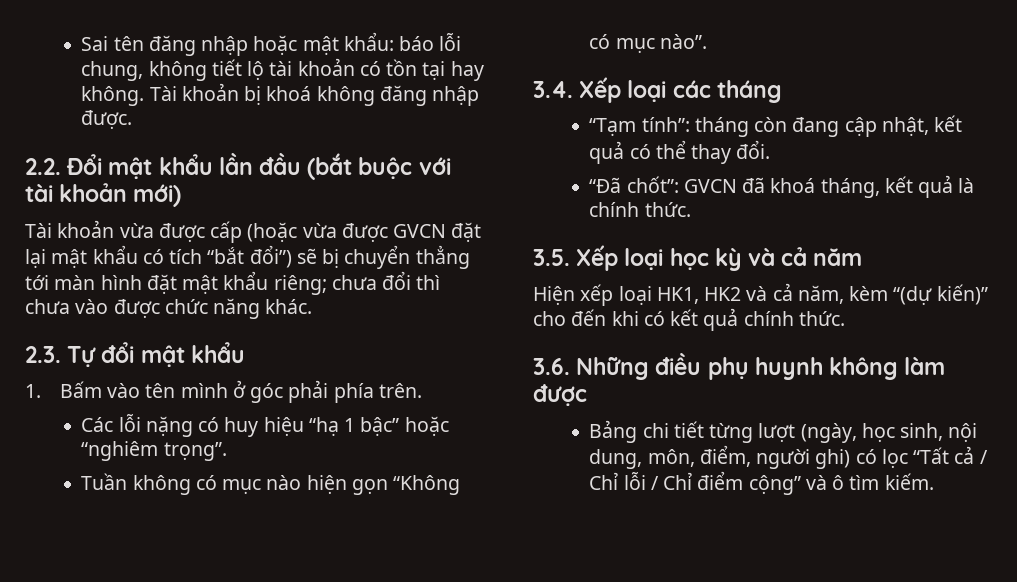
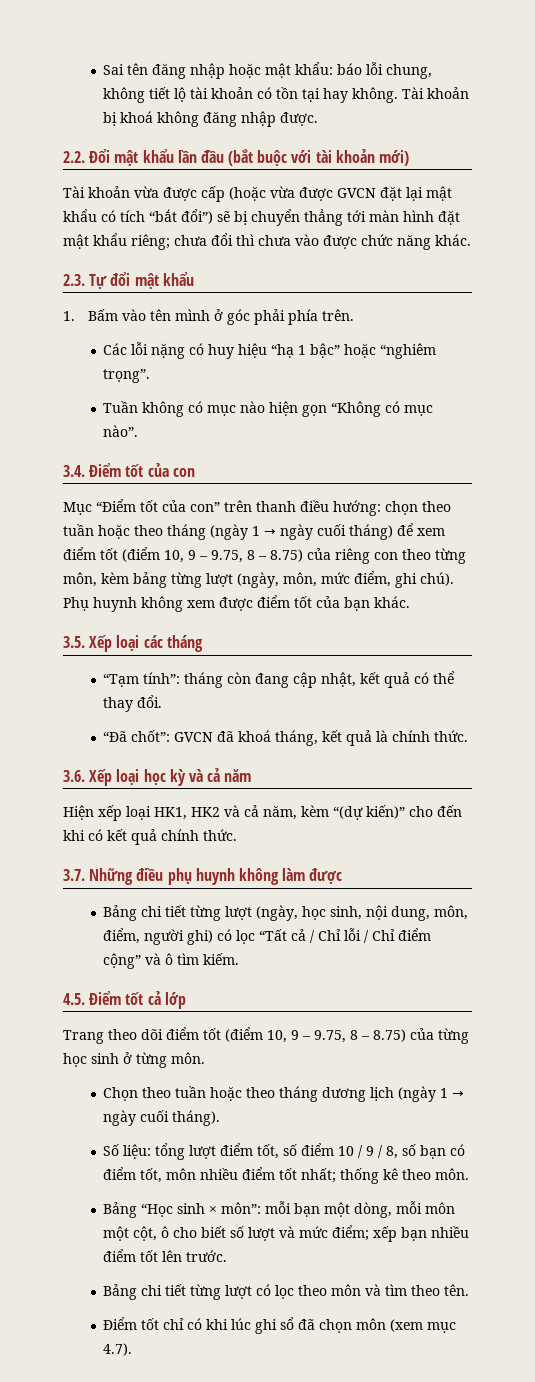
(573, 89) none -> [89,463,195,477] [63,499,451,516] [63,523,445,540] [63,547,466,564] [63,571,454,588] [63,595,410,612] [63,636,85,648] Điểm tốt của con // Mục “Điểm tốt của con” trên thanh điều hướng: chọn theo tuần hoặc theo tháng (ngày 1 → ngày cuối tháng) để xem điểm tốt (điểm 10, 9 – 9.75, 8 – 8.75) của riêng con theo từng môn, kèm bảng từng lượt (ngày, môn, mức điểm, ghi chú). Phụ huynh không xem được điểm tốt của bạn khác. // 3.5.
[533,249,570,266] 3.5. -> [63,770,85,782] 3.6.
[533,358,570,375] 3.6. -> [63,869,85,881] 3.7.
(934, 481) none -> [63,991,186,1009] [63,1027,469,1044] [63,1052,205,1068] [103,1086,465,1102] [103,1110,221,1126] [103,1143,466,1160] [103,1167,470,1184] [103,1201,456,1218] [103,1225,470,1242] [103,1249,228,1262] [103,1284,470,1300] [103,1317,457,1334] [103,1343,133,1356] // 4.5. Điểm tốt cả lớp // Trang theo dõi điểm tốt (điểm 10, 9 – 9.75, 8 – 8.75) của từng học sinh ở từng môn. // Chọn theo tuần hoặc theo tháng dương lịch (ngày 1 → ngày cuối tháng). // Số liệu: tổng lượt điểm tốt, số điểm 10 / 9 / 8, số bạn có điểm tốt, môn nhiều điểm tốt nhất; thống kê theo môn. // Bảng “Học sinh × môn”: mỗi bạn một dòng, mỗi môn một cột, ô cho biết số lượt và mức điểm; xếp bạn nhiều điểm tốt lên trước. // Bảng chi tiết từng lượt có lọc theo môn và tìm theo tên. // Điểm tốt chỉ có khi lúc ghi sổ đã chọn môn (xem mục 4.7).

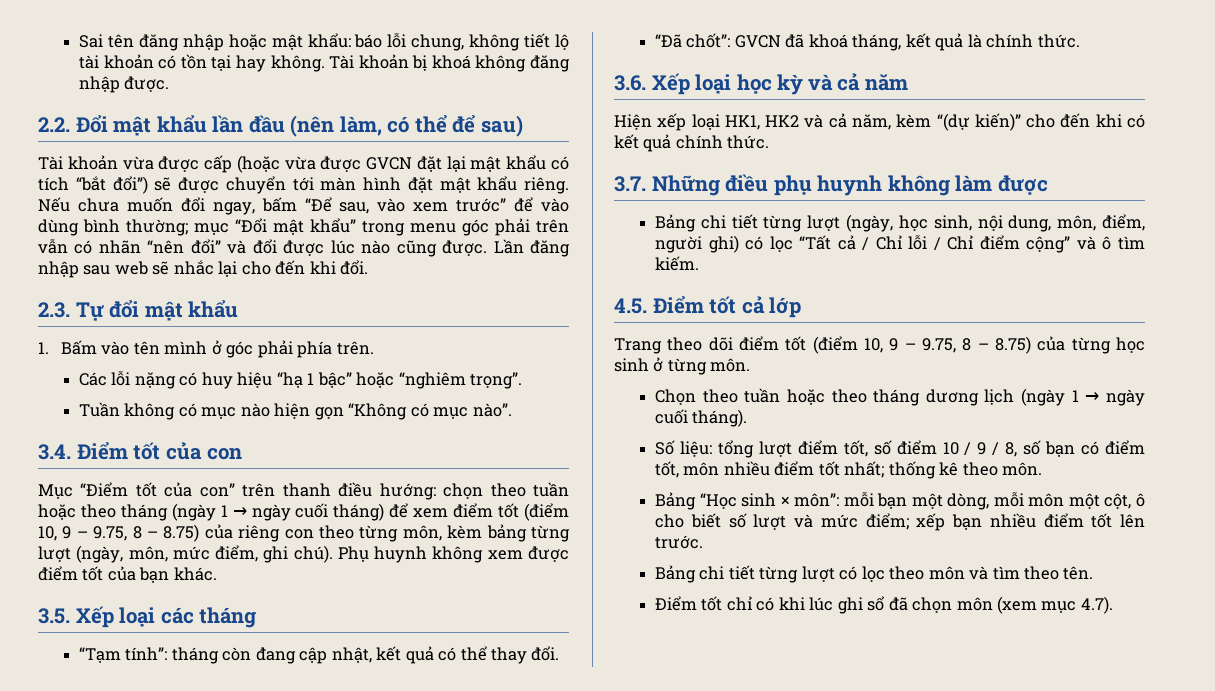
[228,149,410,166] (bắt buộc với tài khoản mới) -> [290,115,523,137] (nên làm, có thể để sau)
[234,209,343,226] bị chuyển thẳng -> [178,176,286,194] được chuyển
[131,233,471,250] riêng; chưa đổi thì chưa vào được chức năng khác. -> [524,177,569,194] [38,197,570,215] [38,218,569,236] [38,239,570,257] [38,260,369,278] riêng. Nếu chưa muốn đổi ngay, bấm “Để sau, vào xem trước” để vào dùng bình thường; mục “Đổi mật khẩu” trong menu góc phải trên vẫn có nhãn “nên đổi” và đổi được lúc nào cũng được. Lần đăng nhập sau web sẽ nhắc lại cho đến khi đổi.

